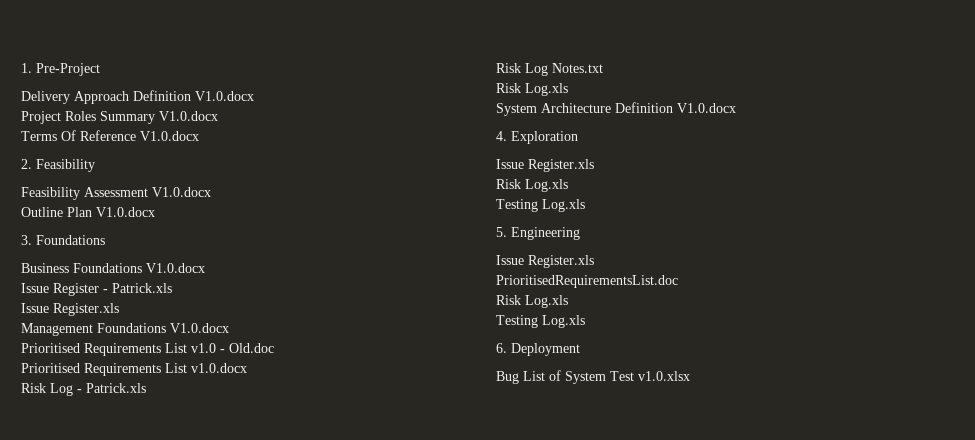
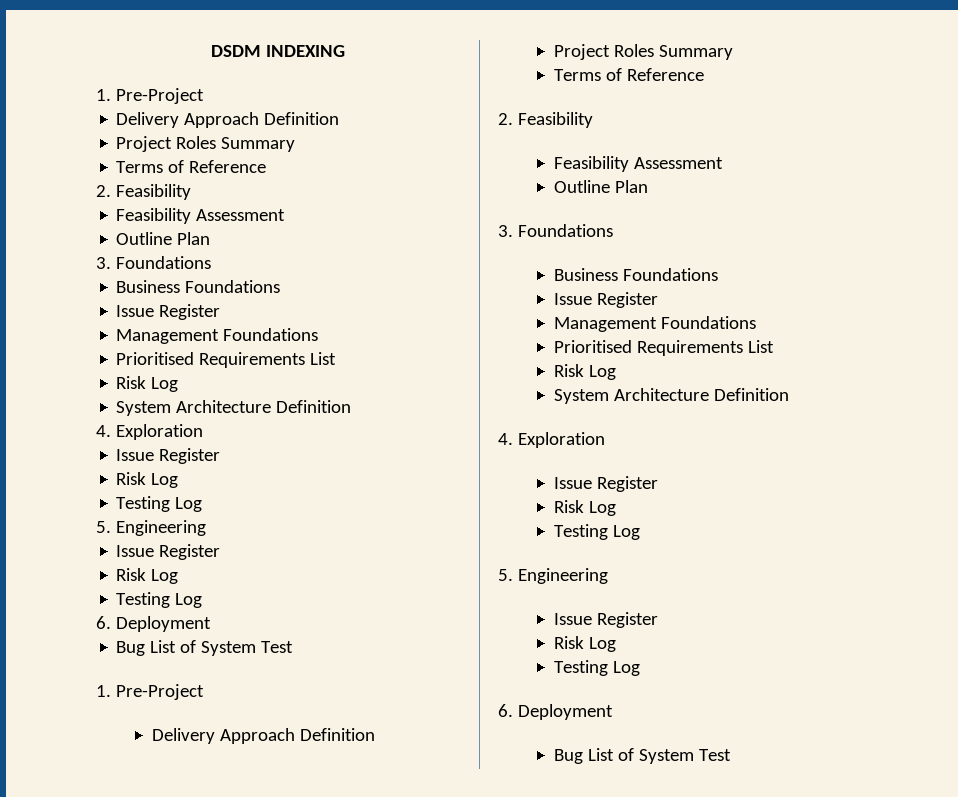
[21,63,100,76] [21,90,254,104] [21,111,218,124] [21,130,199,141] [21,159,95,172] [21,187,211,200] [21,207,155,217] [21,235,105,245] [21,263,205,273] [21,283,172,296] [21,303,119,316] [21,323,229,336] [21,343,274,356] [21,363,247,376] [21,383,146,396] [496,63,603,76] [496,83,568,96] [496,102,736,116] [496,131,578,144] [496,159,594,172] [496,179,568,192] [496,199,585,212] [496,227,580,240] [496,255,594,268] [496,275,678,288] [496,295,568,308] [496,315,585,328] [496,343,580,356] [496,370,690,384] 1. Pre-Project // Delivery Approach Definition V1.0.docx // Project Roles Summary V1.0.docx // Terms Of Reference V1.0.docx // 2. Feasibility // Feasibility Assessment V1.0.docx // Outline Plan V1.0.docx // 3. Foundations // Business Foundations V1.0.docx // Issue Register - Patrick.xls // Issue Register.xls // Management Foundations V1.0.docx // Prioritised Requirements List v1.0 - Old.doc // Prioritised Requirements List v1.0.docx // Risk Log - Patrick.xls // Risk Log Notes.txt // Risk Log.xls // System Architecture Definition V1.0.docx // 4. Exploration // Issue Register.xls // Risk Log.xls // Testing Log.xls // 5. Engineering // Issue Register.xls // PrioritisedRequirementsList.doc // Risk Log.xls // Testing Log.xls // 6. Deployment // Bug List of System Test v1.0.xlsx -> [211,45,345,57] [96,88,204,104] [116,112,340,128] [116,136,296,152] [116,160,267,173] [96,184,191,200] [116,208,286,224] [116,232,211,245] [96,256,211,269] [116,280,281,293] [116,304,221,320] [116,328,319,344] [116,352,337,368] [116,376,179,392] [116,400,352,416] [96,424,203,440] [116,448,221,464] [116,472,179,488] [116,496,203,512] [96,520,206,536] [116,544,221,560] [116,568,179,584] [116,592,203,608] [96,616,211,632] [116,640,294,656] [96,684,204,700] [151,728,375,744] [553,44,733,60] [553,68,704,81] [498,112,593,128] [553,156,723,172] [553,180,648,193] [498,224,613,237] [553,268,718,281] [553,292,658,308] [553,316,756,332] [553,340,774,356] [553,364,616,380] [553,388,789,404] [498,432,605,448] [553,476,658,492] [553,500,616,516] [553,524,640,540] [498,568,608,584] [553,612,658,628] [553,636,616,652] [553,660,640,676] [498,704,613,720] [553,748,731,764] DSDM INDEXING // 1. Pre-Project // Delivery Approach Definition // Project Roles Summary // Terms of Reference // 2. Feasibility // Feasibility Assessment // Outline Plan // 3. Foundations // Business Foundations // Issue Register // Management Foundations // Prioritised Requirements List // Risk Log // System Architecture Definition // 4. Exploration // Issue Register // Risk Log // Testing Log // 5. Engineering // Issue Register // Risk Log // Testing Log // 6. Deployment // Bug List of System Test // 1. Pre-Project // Delivery Approach Definition // Project Roles Summary // Terms of Reference // 2. Feasibility // Feasibility Assessment // Outline Plan // 3. Foundations // Business Foundations // Issue Register // Management Foundations // Prioritised Requirements List // Risk Log // System Architecture Definition // 4. Exploration // Issue Register // Risk Log // Testing Log // 5. Engineering // Issue Register // Risk Log // Testing Log // 6. Deployment // Bug List of System Test

